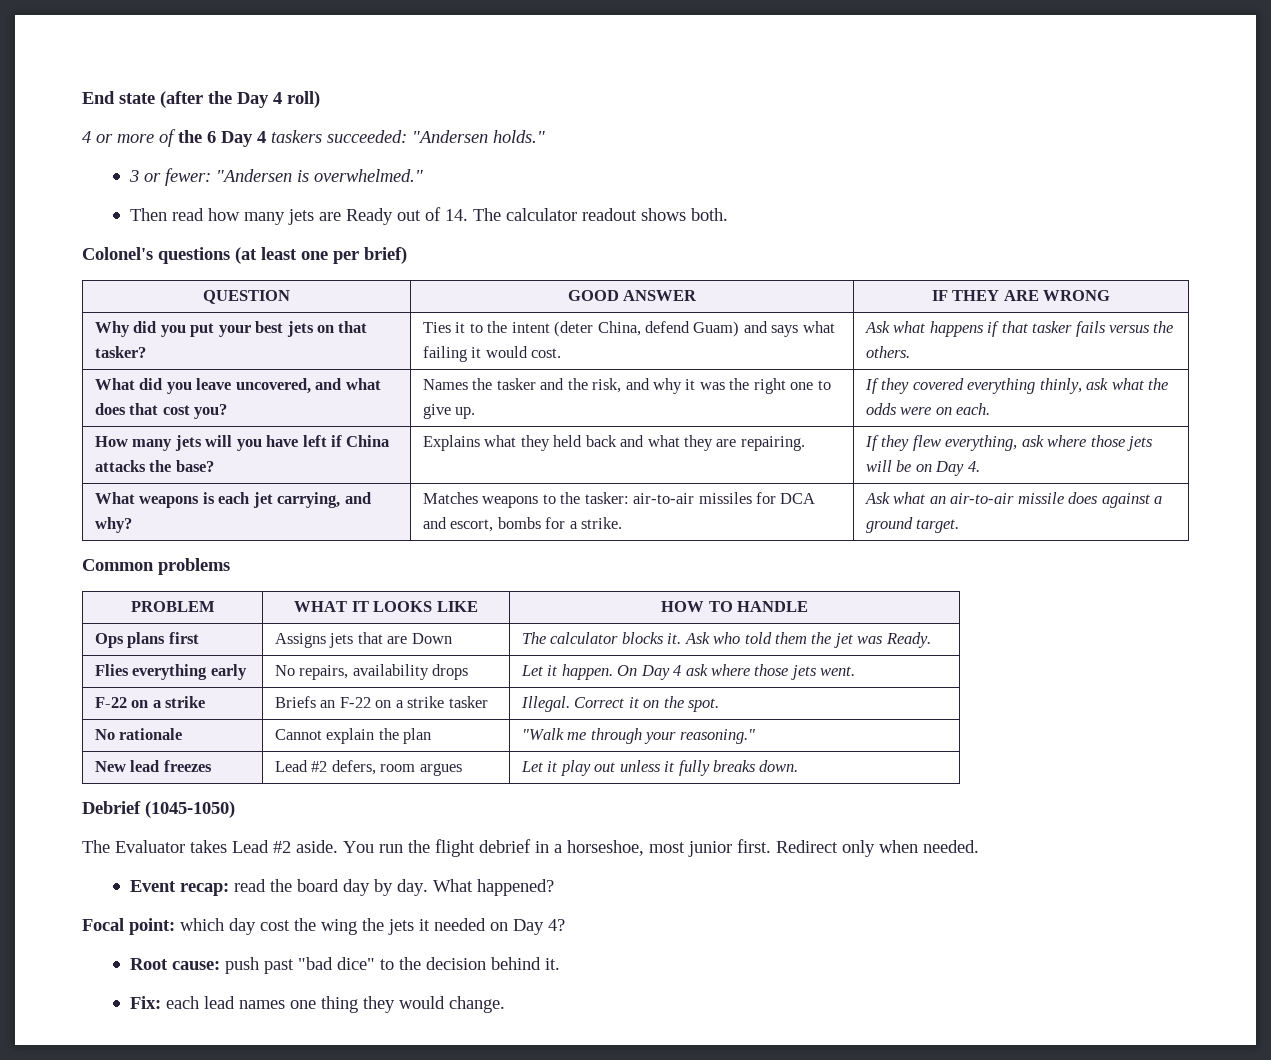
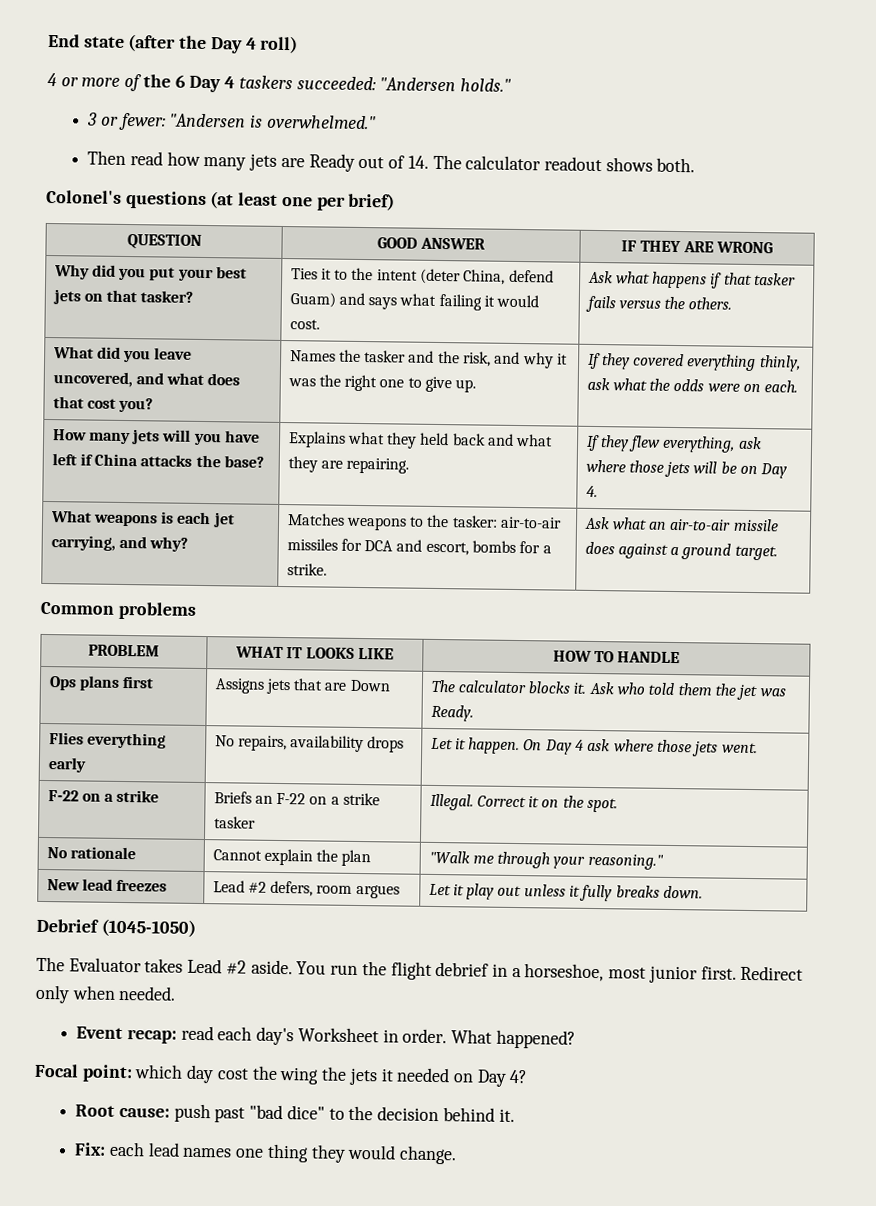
[269,879,428,896] the board day by day. -> [217,1026,448,1046] each day's Worksheet in order.

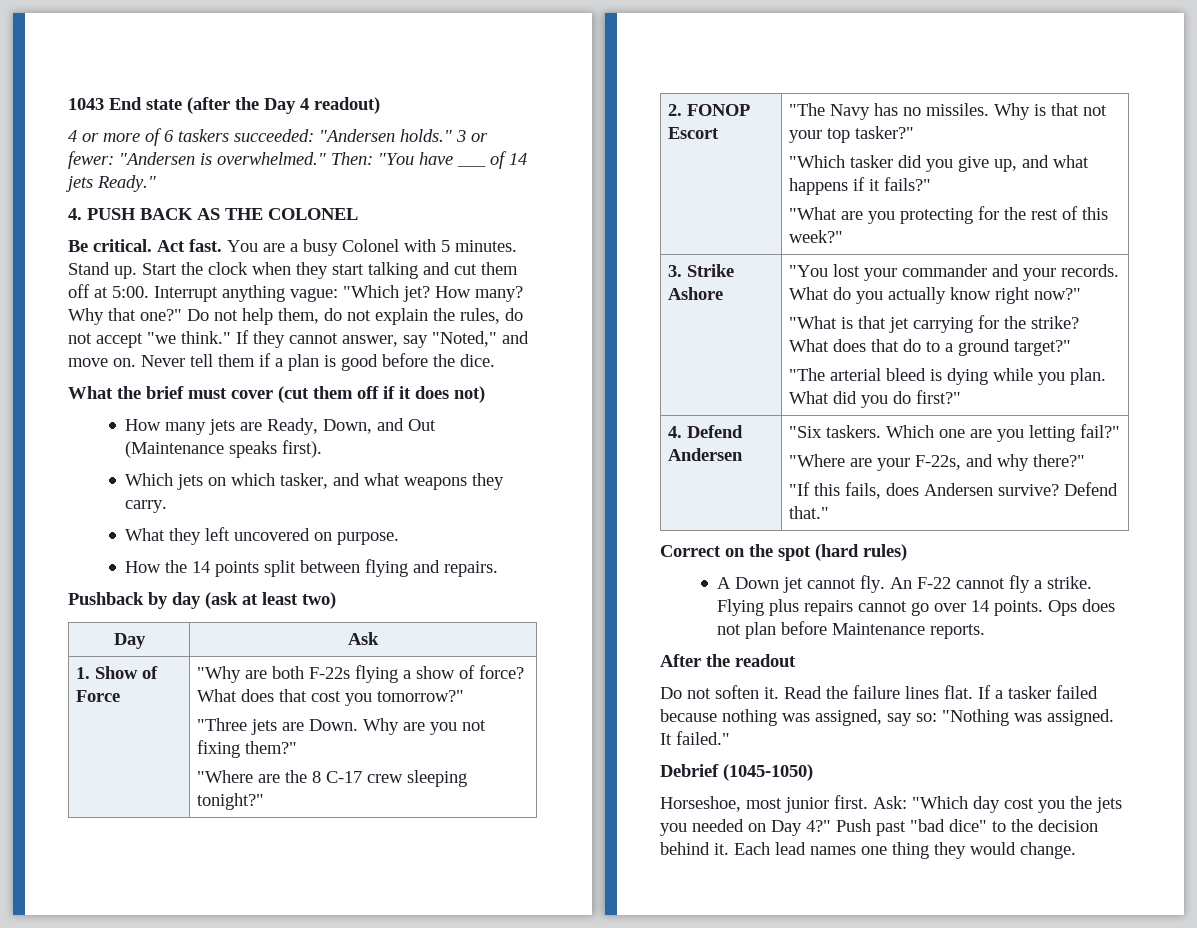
(48, 40) none -> [68,98,104,110] 1043
[259,35,299,54] roll) -> [314,97,380,114] readout)
[142,74,236,93] the 6 Day 4 -> [164,130,174,142] 6
(511, 85) // -> (452, 135) none
[87,150,696,173] [46,189,396,211] [126,234,202,249] [376,237,487,250] [621,240,773,254] [53,264,248,282] [52,289,194,305] [290,267,554,285] [289,292,540,311] [289,319,320,330] [587,270,797,289] [584,295,733,313] [52,346,193,363] [52,371,241,388] [52,396,154,413] [289,349,569,369] [287,374,477,393] [586,352,801,372] [586,377,799,393] [52,429,261,446] [51,453,265,468] [287,431,554,449] [287,456,410,474] [585,434,762,453] [585,459,788,479] [585,485,598,498] [49,510,235,528] [50,535,189,552] [286,513,563,531] [286,538,552,556] [286,563,327,576] [583,516,779,532] [584,541,778,561] [40,601,196,620] [88,644,160,657] [235,646,394,660] [552,650,681,664] [48,675,155,691] [214,678,391,695] [430,679,786,701] [430,704,474,722] [48,732,166,749] [47,757,87,773] [214,735,405,753] [430,737,758,757] [47,789,160,803] [213,791,381,806] [213,816,256,829] [429,793,619,813] [46,846,136,860] [212,848,372,867] [428,850,664,870] [46,878,168,892] [212,880,400,899] [428,883,704,902] [36,918,196,937] [36,956,804,984] [35,984,177,1004] [76,1025,576,1049] [34,1063,320,1085] // Then read how many jets are Ready out of 14. The calculator readout shows both. // Colonel's questions (at least one per brief) // QUESTION | GOOD ANSWER | IF THEY ARE WRONG // Why did you put your best jets on that tasker? | Ties it to the intent (deter China, defend Guam) and says what failing it would cost. | Ask what happens if that tasker fails versus the others. // What did you leave uncovered, and what does that cost you? | Names the tasker and the risk, and why it was the right one to give up. | If they covered everything thinly, ask what the odds were on each. // How many jets will you have left if China attacks the base? | Explains what they held back and what they are repairing. | If they flew everything, ask where those jets will be on Day 4. // What weapons is each jet carrying, and why? | Matches weapons to the tasker: air-to-air missiles for DCA and escort, bombs for a strike. | Ask what an air-to-air missile does against a ground target. // Common problems // PROBLEM | WHAT IT LOOKS LIKE | HOW TO HANDLE // Ops plans first | Assigns jets that are Down | The calculator blocks it. Ask who told them the jet was Ready. // Flies everything early | No repairs, availability drops | Let it happen. On Day 4 ask where those jets went. // F-22 on a strike | Briefs an F-22 on a strike tasker | Illegal. Correct it on the spot. // No rationale | Cannot explain the plan | "Walk me through your reasoning." // New lead freezes | Lead #2 defers, room argues | Let it play out unless it fully breaks down. // Debrief (1045-1050) // The Evaluator takes Lead #2 aside. You run the flight debrief in a horseshoe, most junior first. Redirect only when needed. // Event recap: read each day's Worksheet in order. What happened? // Focal point: which day cost the wing -> [331,152,453,165] [457,151,527,169] [66,175,156,192] [68,208,358,220] [68,239,517,256] [68,262,518,279] [68,284,523,302] [68,308,523,325] [68,330,529,348] [68,353,495,371] [68,386,485,403] [125,418,437,435] [125,440,323,458] [125,473,505,490] [125,500,168,513] [125,527,400,545] [125,559,499,577] [68,592,336,609] [113,633,146,649] [348,632,379,645] [75,666,158,679] [75,690,120,702] [196,665,524,683] [196,689,464,706] [196,718,486,735] [196,740,297,758] [196,770,467,787] [196,793,264,810] [667,104,750,116] [667,127,719,139] [788,103,1107,120] [788,126,914,143] [788,155,1089,172] [788,177,931,195] [788,206,1108,224] [788,230,843,243] [667,264,734,277] [667,287,723,300] [788,264,1119,281] [788,287,1081,304] [788,315,1079,333] [788,339,1071,356] [788,368,1106,385] [788,390,961,408] [667,425,743,438] [667,448,743,461] [788,424,1120,442] [788,454,1085,471] [788,482,1118,499] [788,506,829,519] [660,544,907,561] [717,575,1093,593] [717,599,1116,616] [717,621,986,639] [660,654,796,667] [660,685,1098,699] [660,709,1114,726] [660,731,730,745] [660,764,813,781] [660,795,1065,813] Then: "You have ___ of 14 jets Ready." // 4. PUSH BACK AS THE COLONEL // Be critical. Act fast. You are a busy Colonel with 5 minutes. Stand up. Start the clock when they start talking and cut them off at 5:00. Interrupt anything vague: "Which jet? How many? Why that one?" Do not help them, do not explain the rules, do not accept "we think." If they cannot answer, say "Noted," and move on. Never tell them if a plan is good before the dice. // What the brief must cover (cut them off if it does not) // How many jets are Ready, Down, and Out (Maintenance speaks first). // Which jets on which tasker, and what weapons they carry. // What they left uncovered on purpose. // How the 14 points split between flying and repairs. // Pushback by day (ask at least two) // Day | Ask // 1. Show of Force | "Why are both F-22s flying a show of force? What does that cost you tomorrow?" // "Three jets are Down. Why are you not fixing them?" // "Where are the 8 C-17 crew sleeping tonight?" // 2. FONOP Escort | "The Navy has no missiles. Why is that not your top tasker?" // "Which tasker did you give up, and what happens if it fails?" // "What are you protecting for the rest of this week?" // 3. Strike Ashore | "You lost your commander and your records. What do you actually know right now?" // "What is that jet carrying for the strike? What does that do to a ground target?" // "The arterial bleed is dying while you plan. What did you do first?" // 4. Defend Andersen | "Six taskers. Which one are you letting fail?" // "Where are your F-22s, and why there?" // "If this fails, does Andersen survive? Defend that." // Correct on the spot (hard rules) // A Down jet cannot fly. An F-22 cannot fly a strike. Flying plus repairs cannot go over 14 points. Ops does not plan before Maintenance reports. // After the readout // Do not soften it. Read the failure lines flat. If a tasker failed because nothing was assigned, say so: "Nothing was assigned. It failed." // Debrief (1045-1050) // Horseshoe, most junior first. Ask: "Which day cost you
[380,1068,394,1082] it -> [660,823,687,836] you
[509,1069,529,1084] [75,1103,211,1123] 4? // Root cause: push -> [806,819,871,832] 4?" Push
[74,1141,145,1157] // Fix: each -> [734,842,770,855] Each

